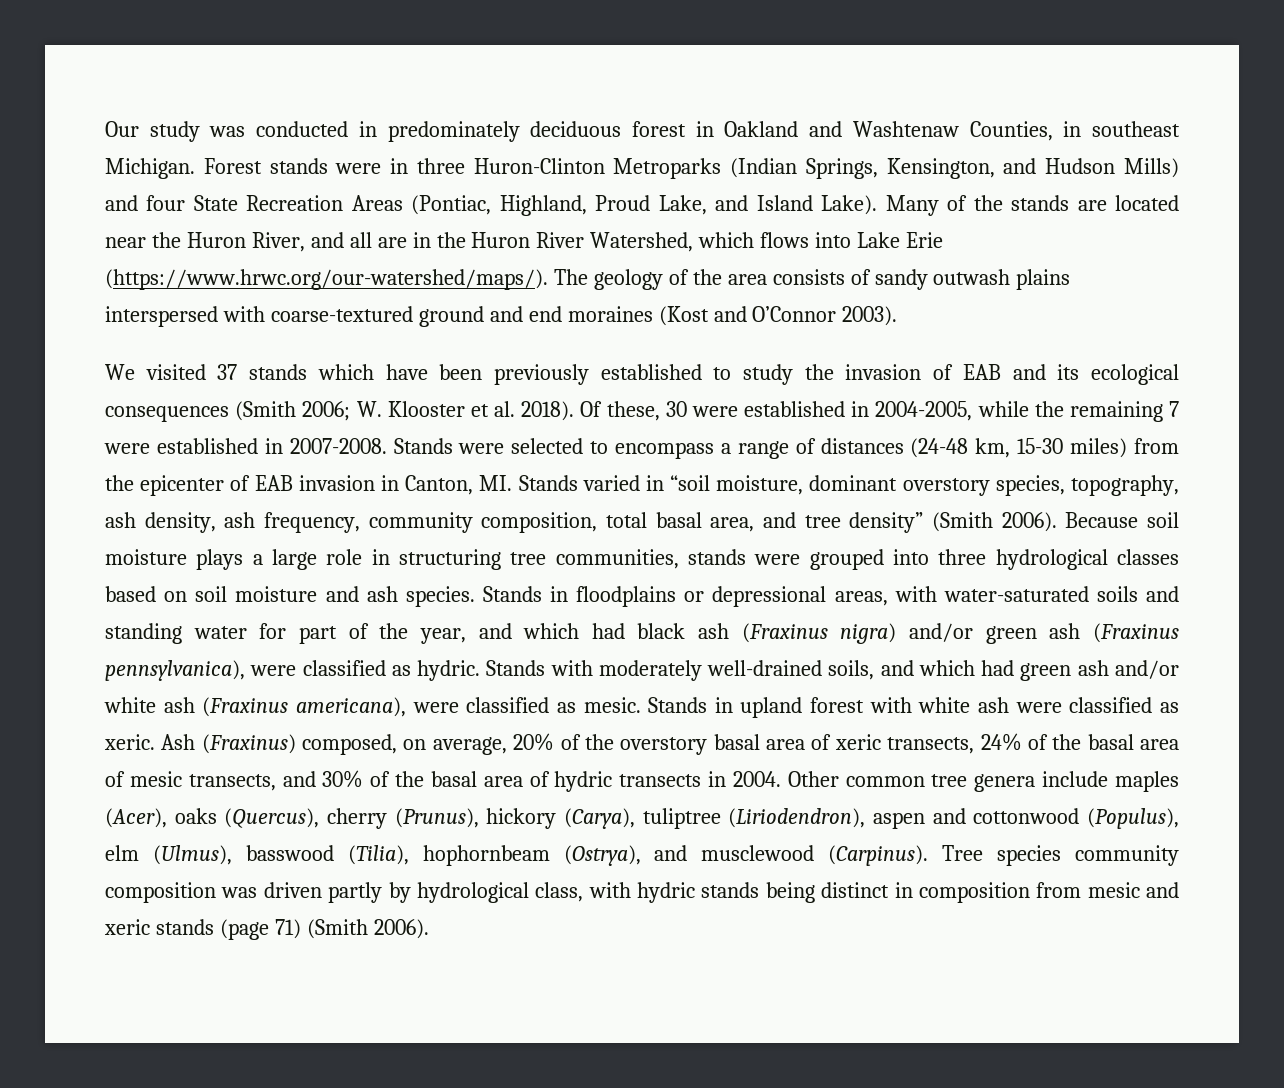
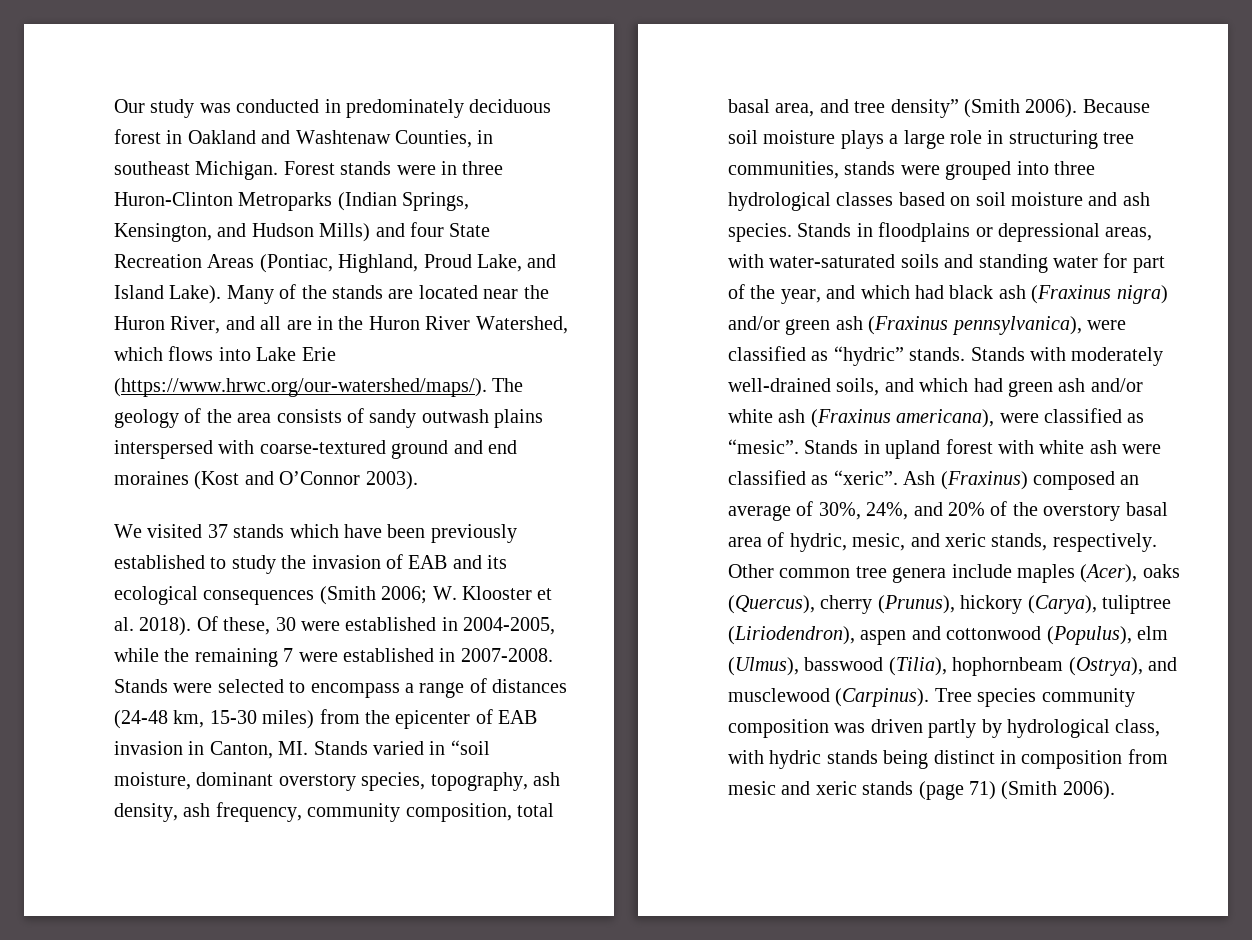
[417,660,481,681] hydric. -> [833,346,966,366] “hydric” stands.
[583,697,641,713] mesic. -> [728,439,799,454] “mesic”.
[104,734,155,750] xeric. -> [833,470,898,485] “xeric”.
[302,734,507,755] composed, on average, -> [1033,471,1140,490] [728,501,943,521] composed an average of 30%, 24%, and
[834,733,1179,754] [105,770,781,792] xeric transects, 24% of the basal area of mesic transects, and 30% of the basal area of hydric transects in 2004. -> [789,533,1157,552] hydric, mesic, and xeric stands, respectively.

